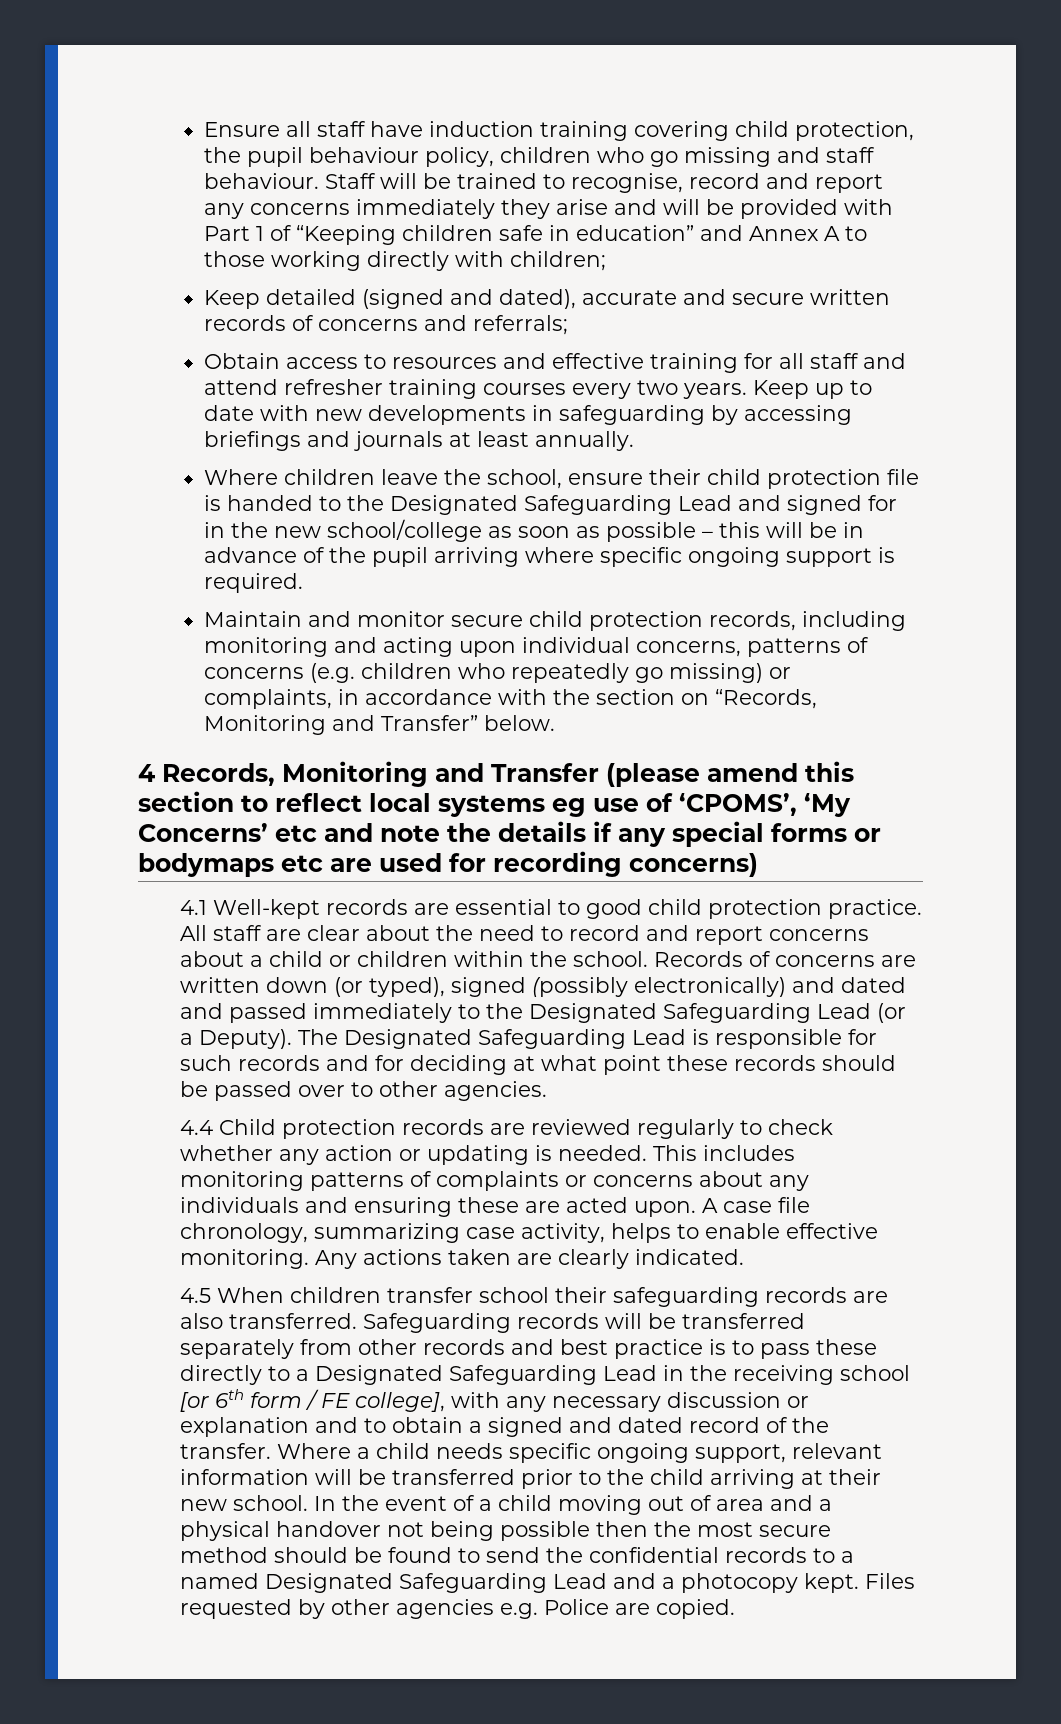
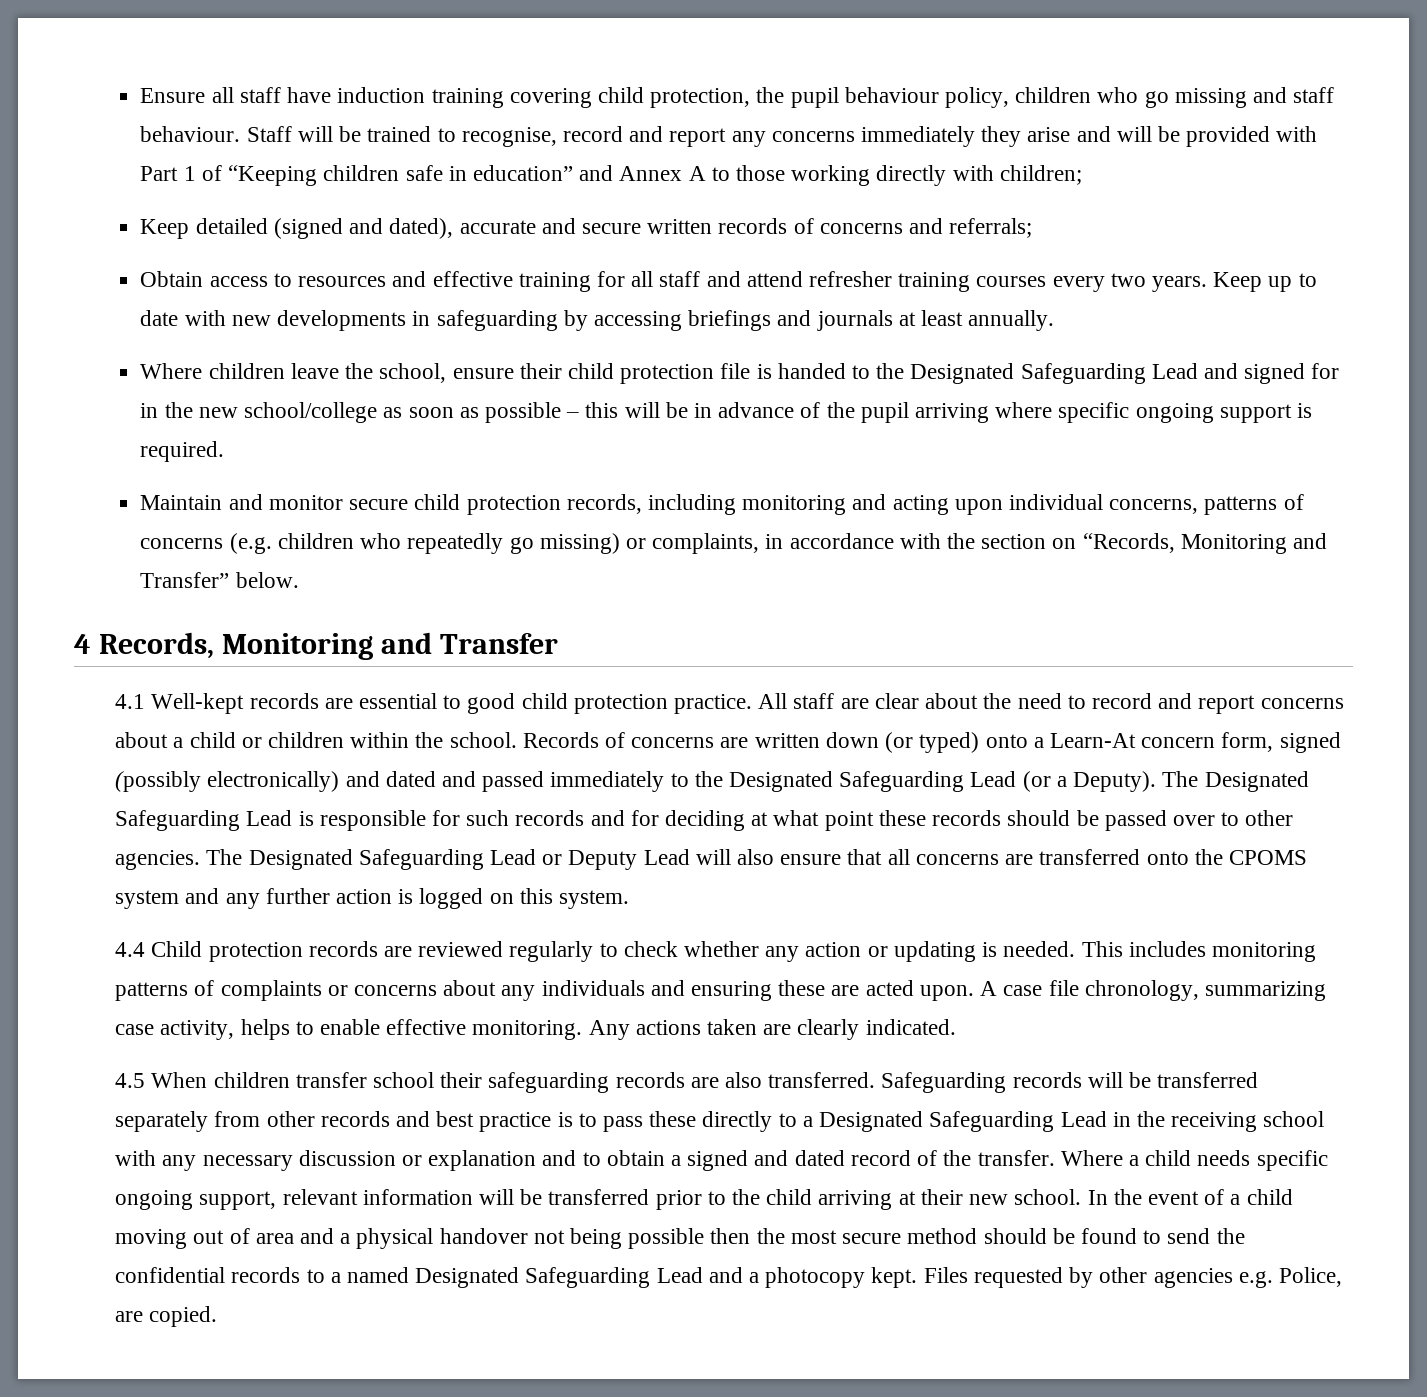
[606,761,854,787] [138,791,851,817] [138,821,881,847] [138,851,758,877] (please amend this section to reflect local systems eg use of ‘CPOMS’, ‘My Concerns’ etc and note the details if any special forms or bodymaps etc are used for recording concerns) -> (558, 643) none
[369,977,446,997] typed), -> [919,732,1274,753] typed) onto a Learn-At concern form,
(548, 1091) none -> [206,849,1307,870] [115,888,630,909] The Designated Safeguarding Lead or Deputy Lead will also ensure that all concerns are transferred onto the CPOMS system and any further action is logged on this system.
[180,1389,446,1412] [or 6th form / FE college], -> (1325, 1119) none
[544,1599,610,1615] Police -> [1278,1267,1342,1287] Police,

